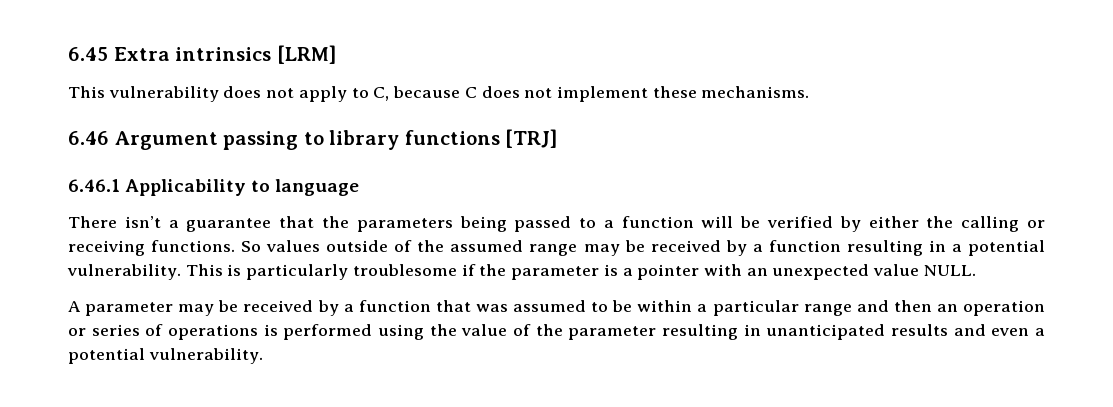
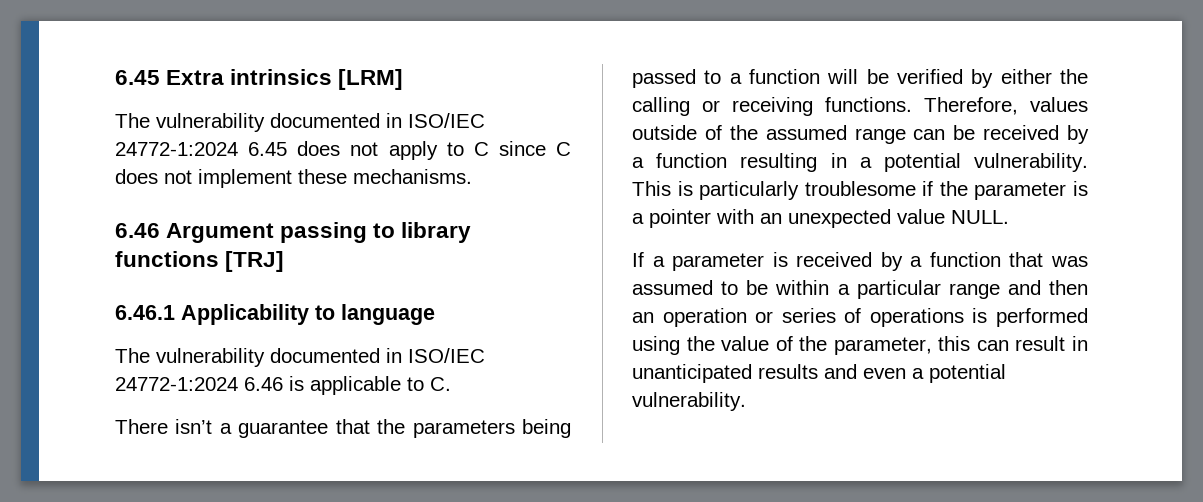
[68,86,219,102] This vulnerability -> [115,113,485,132] [115,142,288,156] The vulnerability documented in ISO/IEC 24772-1:2024 6.45
[373,86,461,101] C, because -> [473,141,546,156] C since
(360, 187) none -> [115,348,485,367] [115,376,451,395] // The vulnerability documented in ISO/IEC 24772-1:2024 6.46 is applicable to C.
[241,241,262,252] So -> [924,97,1018,115] Therefore,
[583,244,620,256] may -> [913,129,946,140] can
[68,300,239,316] A parameter may be -> [632,252,788,271] If a parameter is
[568,324,739,340] parameter resulting -> [833,336,1066,355] parameter, this can result

